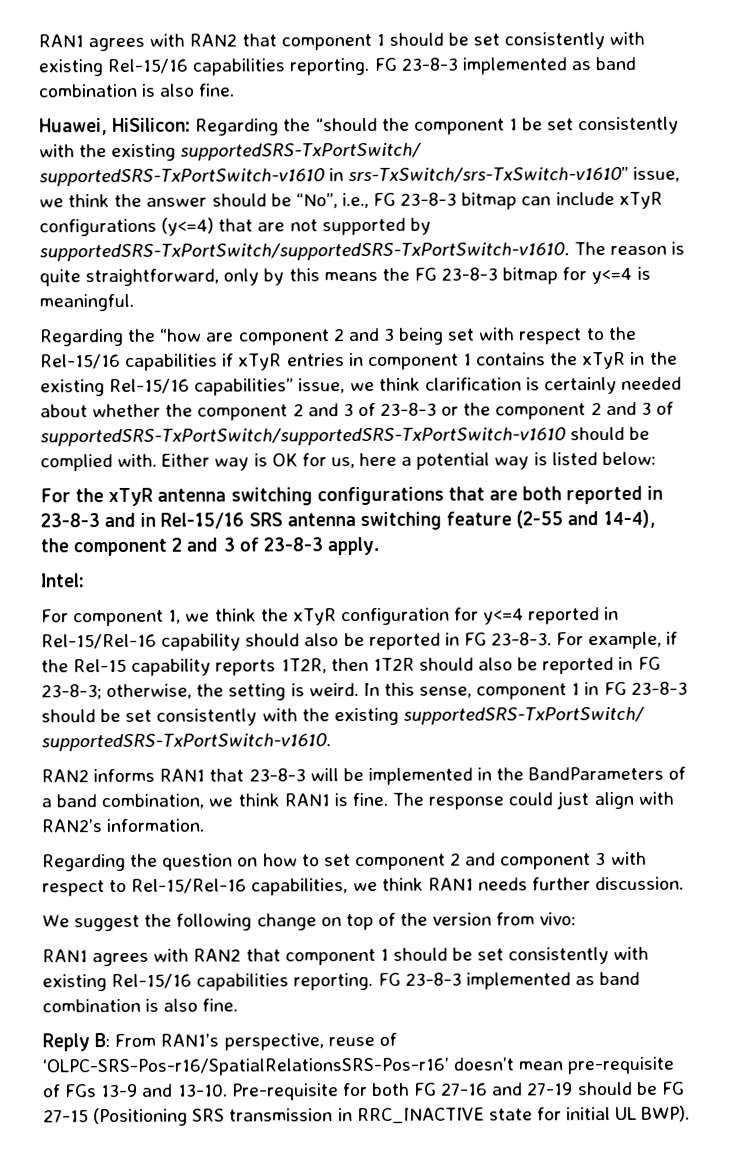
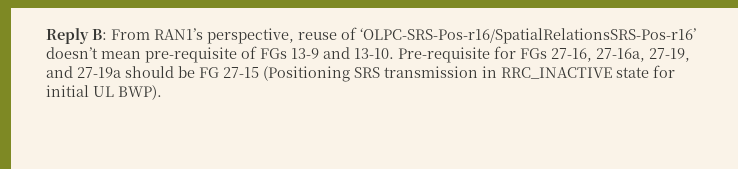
[38,31,646,52] [38,56,637,77] [39,83,236,98] [39,116,680,136] [39,142,423,162] [39,166,681,187] [39,191,663,210] [39,217,431,237] [39,241,686,262] [39,266,651,287] [39,293,134,312] [39,326,637,347] [40,351,678,371] [40,376,683,397] [40,401,674,421] [40,426,651,447] [40,451,656,472] [40,485,664,507] [40,509,657,531] [40,536,379,557] [40,573,85,588] [41,606,620,627] [41,631,679,651] [41,656,661,676] [41,681,688,701] [41,706,645,726] [41,733,331,752] [41,766,687,785] [41,791,674,810] [41,818,206,833] [42,851,647,872] [42,876,685,897] [42,912,577,932] [42,946,650,967] [42,971,641,992] [42,998,239,1013] RAN1 agrees with RAN2 that component 1 should be set consistently with existing Rel-15/16 capabilities reporting. FG 23-8-3 implemented as band combination is also fine. // Huawei, HiSilicon: Regarding the “should the component 1 be set consistently with the existing supportedSRS-TxPortSwitch/ supportedSRS-TxPortSwitch-v1610 in srs-TxSwitch/srs-TxSwitch-v1610” issue, we think the answer should be “No”, i.e., FG 23-8-3 bitmap can include xTyR configurations (y<=4) that are not supported by supportedSRS-TxPortSwitch/supportedSRS-TxPortSwitch-v1610. The reason is quite straightforward, only by this means the FG 23-8-3 bitmap for y<=4 is meaningful. // Regarding the “how are component 2 and 3 being set with respect to the Rel-15/16 capabilities if xTyR entries in component 1 contains the xTyR in the existing Rel-15/16 capabilities” issue, we think clarification is certainly needed about whether the component 2 and 3 of 23-8-3 or the component 2 and 3 of supportedSRS-TxPortSwitch/supportedSRS-TxPortSwitch-v1610 should be complied with. Either way is OK for us, here a potential way is listed below: // For the xTyR antenna switching configurations that are both reported in 23-8-3 and in Rel-15/16 SRS antenna switching feature (2-55 and 14-4), the component 2 and 3 of 23-8-3 apply. // Intel: // For component 1, we think the xTyR configuration for y<=4 reported in Rel-15/Rel-16 capability should also be reported in FG 23-8-3. For example, if the Rel-15 capability reports 1T2R, then 1T2R should also be reported in FG 23-8-3; otherwise, the setting is weird. In this sense, component 1 in FG 23-8-3 should be set consistently with the existing supportedSRS-TxPortSwitch/ supportedSRS-TxPortSwitch-v1610. // RAN2 informs RAN1 that 23-8-3 will be implemented in the BandParameters of a band combination, we think RAN1 is fine. The response could just align with RAN2’s information. // Regarding the question on how to set component 2 and component 3 with respect to Rel-15/Rel-16 capabilities, we think RAN1 needs further discussion. // We suggest the following change on top of the version from vivo: // RAN1 agrees with RAN2 that component 1 should be set consistently with existing Rel-15/16 capabilities reporting. FG 23-8-3 implemented as band combination is also fine. // -> (46, 36) none
[371,1082,574,1096] both FG 27-16 and 27-19 -> [520,48,690,62] [46,66,121,78] FGs 27-16, 27-16a, 27-19, and 27-19a

